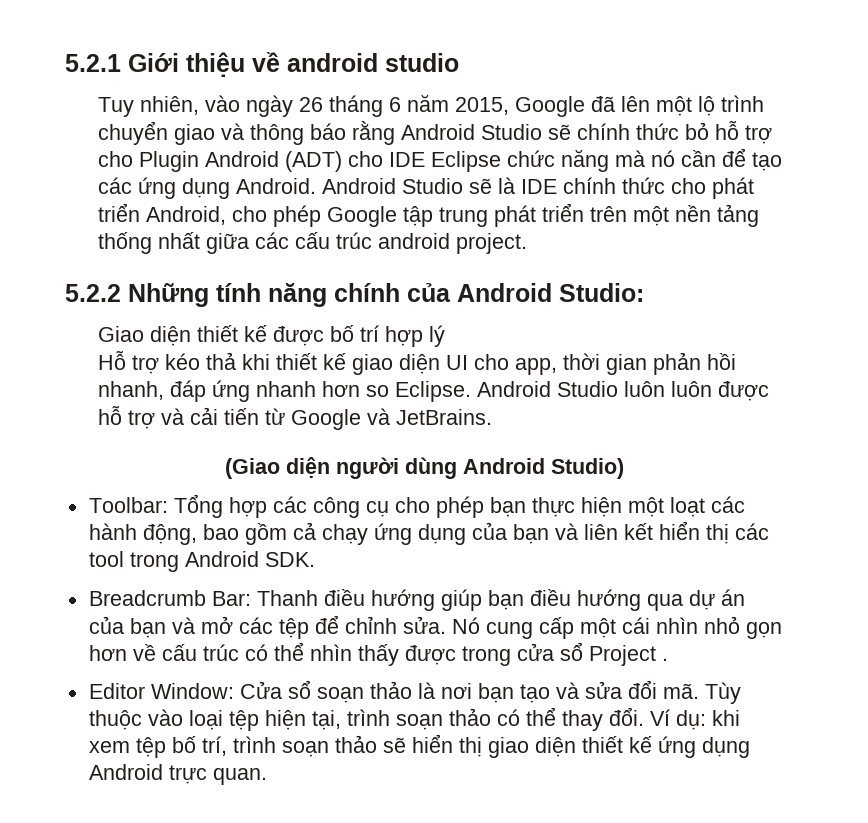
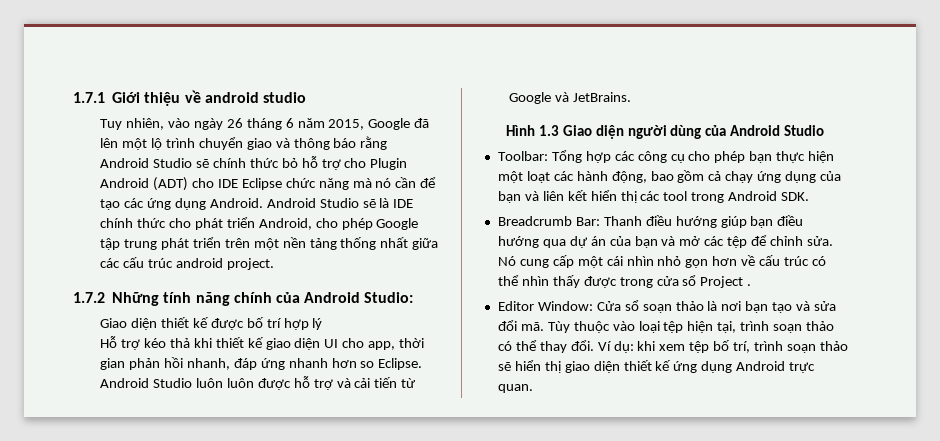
[65,54,121,72] 5.2.1 -> [73,92,105,103] 1.7.1
[65,284,121,302] 5.2.2 -> [73,292,105,303] 1.7.2
[224,457,624,479] (Giao diện người dùng Android Studio) -> [505,125,825,139] Hình 1.3 Giao diện người dùng của Android Studio

